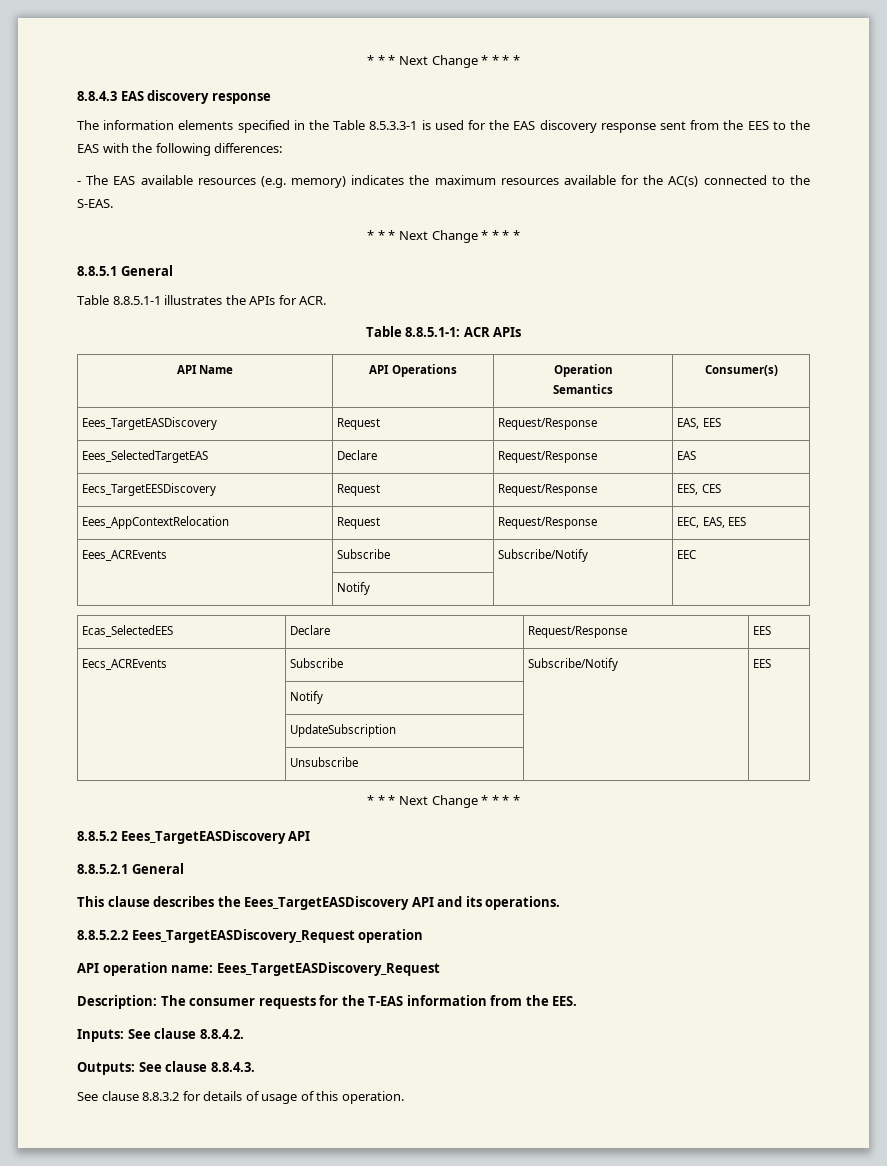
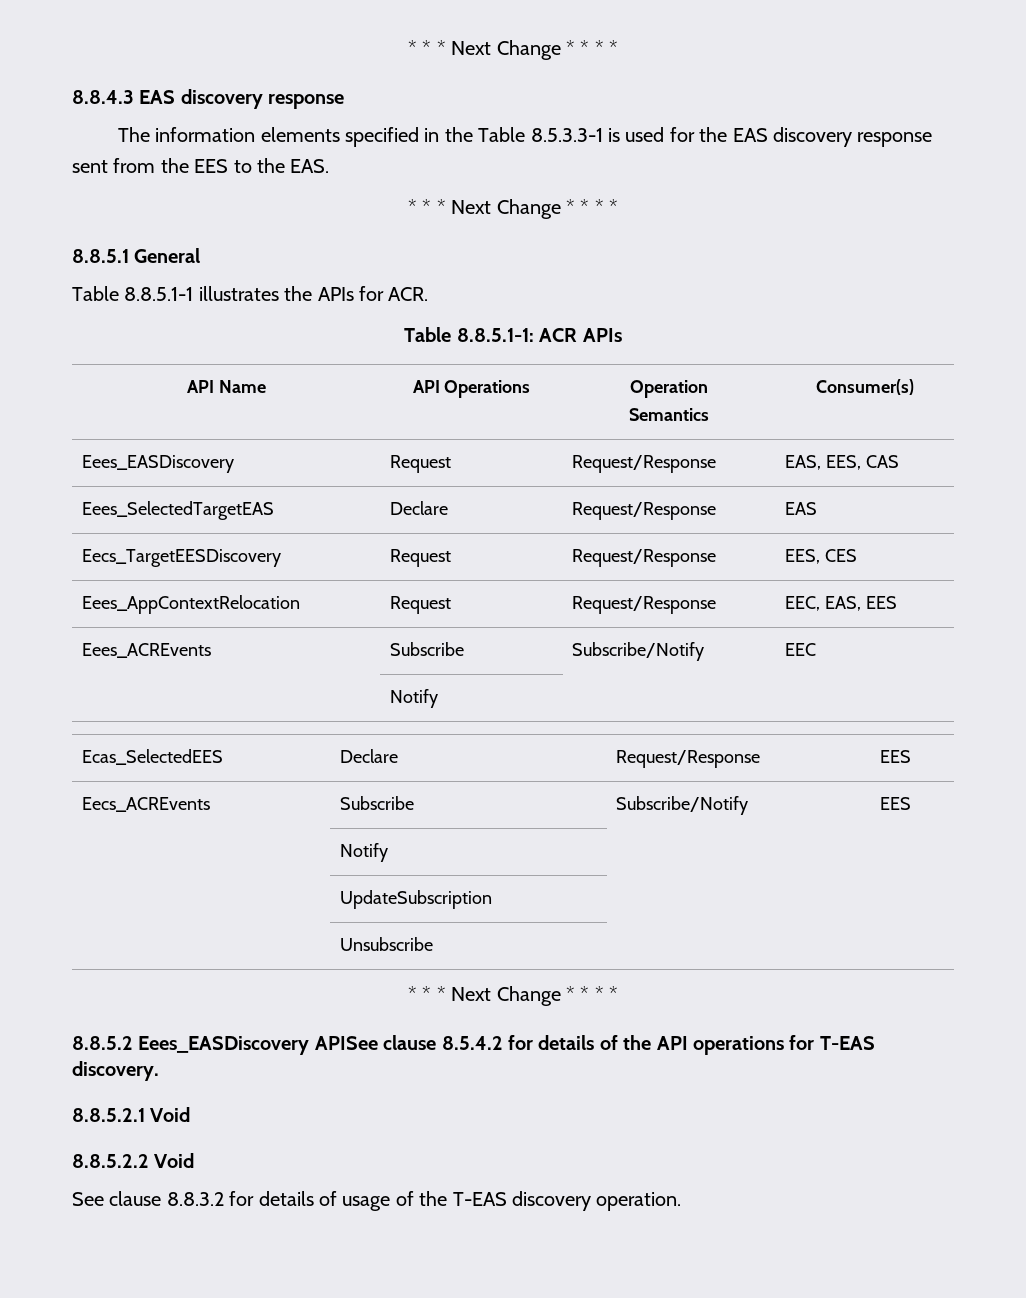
[77,143,283,156] [77,175,810,188] [77,199,113,208] EAS with the following differences: // - The EAS available resources (e.g. memory) indicates the maximum resources available for the AC(s) connected to the S-EAS. -> [290,159,330,173] EAS.
[82,417,218,430] Eees_TargetEASDiscovery -> [81,455,234,473] Eees_EASDiscovery
[702,418,721,427] EES -> [825,455,899,470] EES, CAS
[120,830,311,844] [77,863,184,874] [77,896,561,910] [77,929,424,943] [77,962,440,976] [77,995,578,1009] [77,1028,244,1042] [77,1061,255,1075] Eees_TargetEASDiscovery API // 8.8.5.2.1 General // This clause describes the Eees_TargetEASDiscovery API and its operations. // 8.8.5.2.2 Eees_TargetEASDiscovery_Request operation // API operation name: Eees_TargetEASDiscovery_Request // Description: The consumer requests for the T-EAS information from the EES. // Inputs: See clause 8.8.4.2. // Outputs: See clause 8.8.4.3. -> [138,1035,875,1055] [72,1061,159,1081] [72,1107,191,1122] [72,1153,195,1168] Eees_EASDiscovery APISee clause 8.5.4.2 for details of the API operations for T-EAS discovery. // 8.8.5.2.1 Void // 8.8.5.2.2 Void
[316,1091,339,1101] this -> [419,1191,591,1211] the T-EAS discovery

